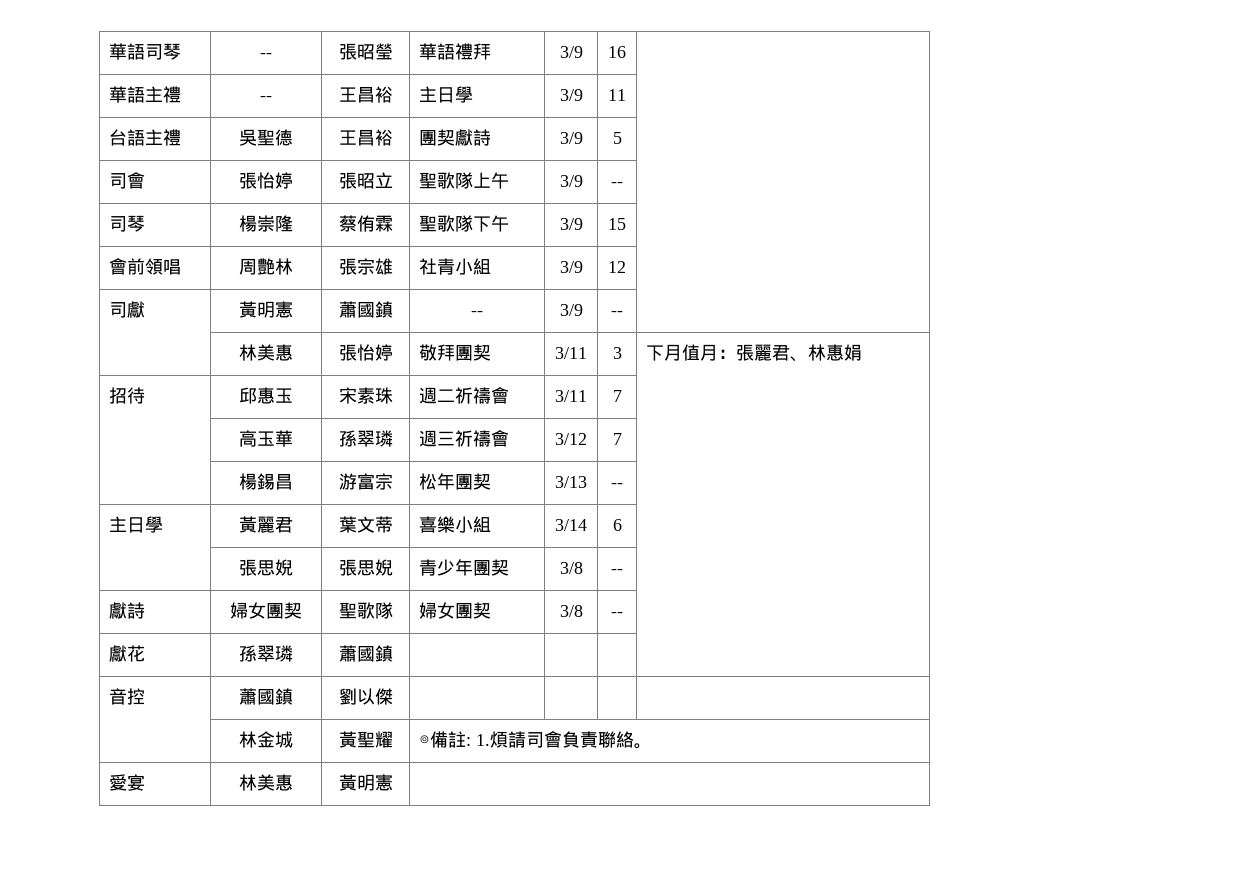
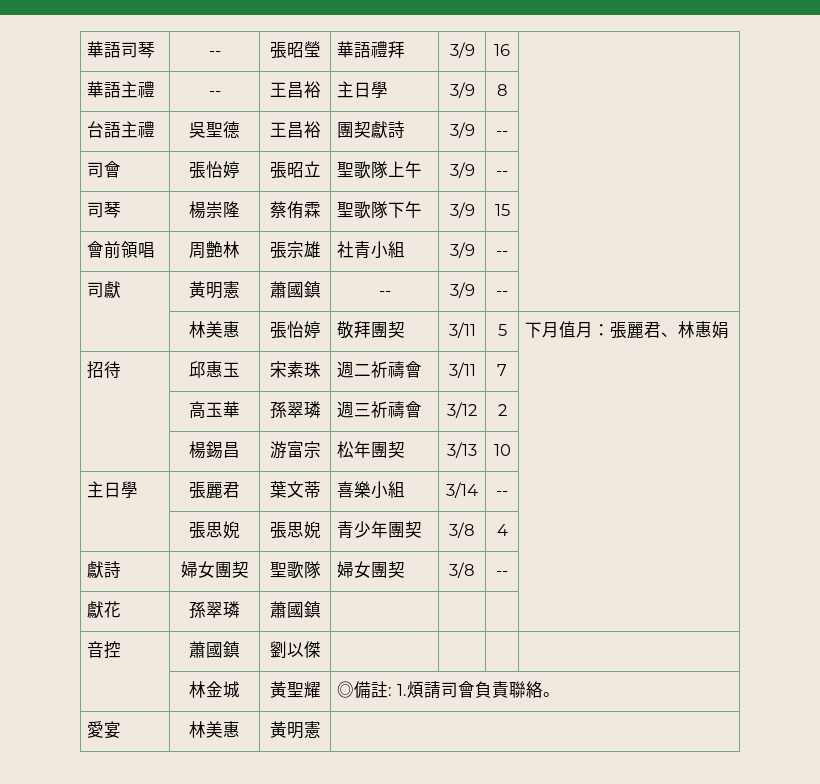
[608,89,626,101] 11 -> [496,84,508,96] 8
[612,132,622,144] 5 -> [496,131,508,136] --
[608,261,626,273] 12 -> [496,251,508,256] --
[612,347,622,359] 3 -> [497,324,507,336] 5
[612,433,622,445] 7 -> [497,404,507,416] 2
[611,483,623,488] [108,516,163,533] [239,516,257,533] -- | // 主日學 | 黃 -> [493,444,511,456] [87,481,139,498] [189,481,206,499] 10 | // 主日學 | 張
[612,519,622,531] 6 -> [496,491,508,496] --
[611,569,623,574] -- -> [496,524,508,536] 4

